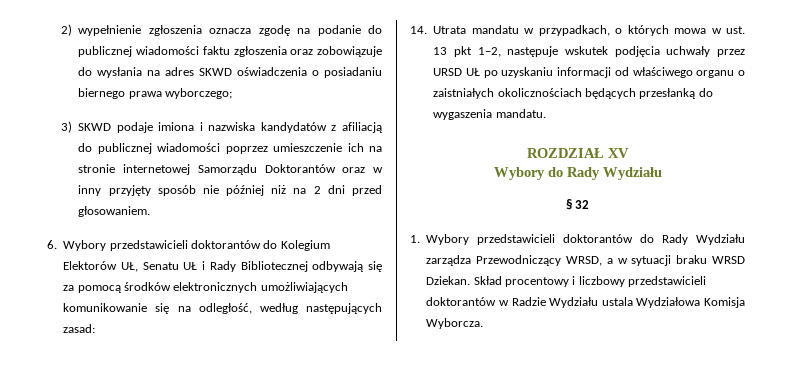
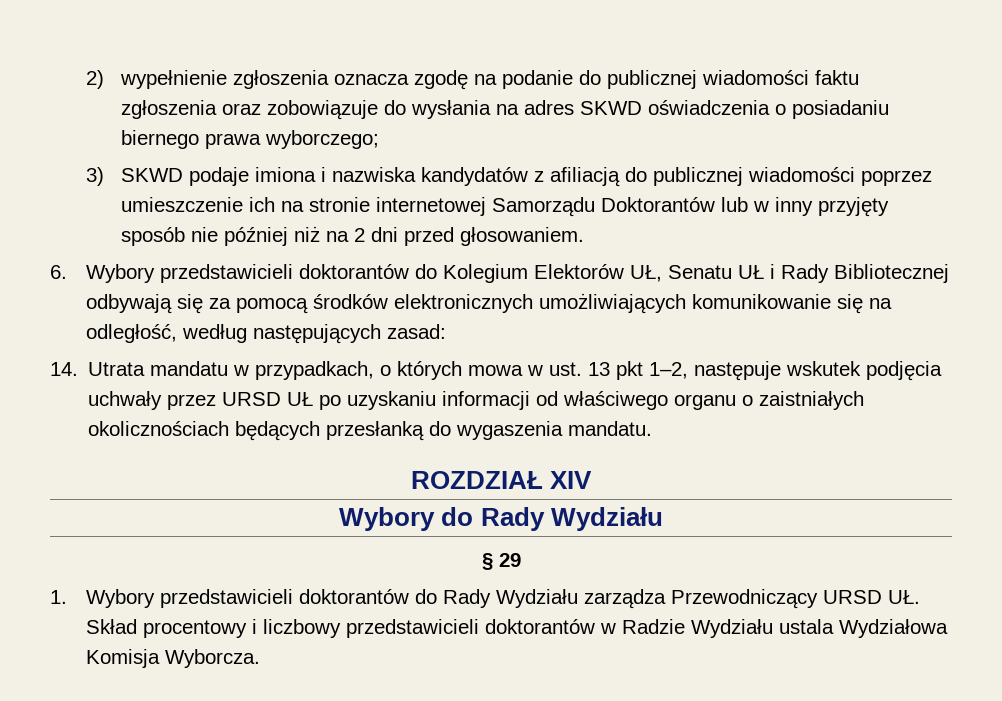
[342,167,366,173] oraz -> [721,197,749,212] lub
[608,148,629,158] XV -> [550,471,593,489] XIV
[575,200,590,209] 32 -> [498,553,521,567] 29
[565,255,745,266] [426,276,471,285] WRSD, a w sytuacji braku WRSD Dziekan. -> [822,590,920,604] URSD UŁ.

